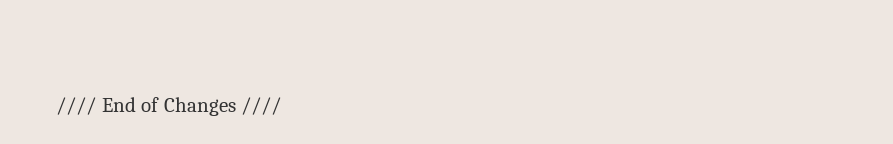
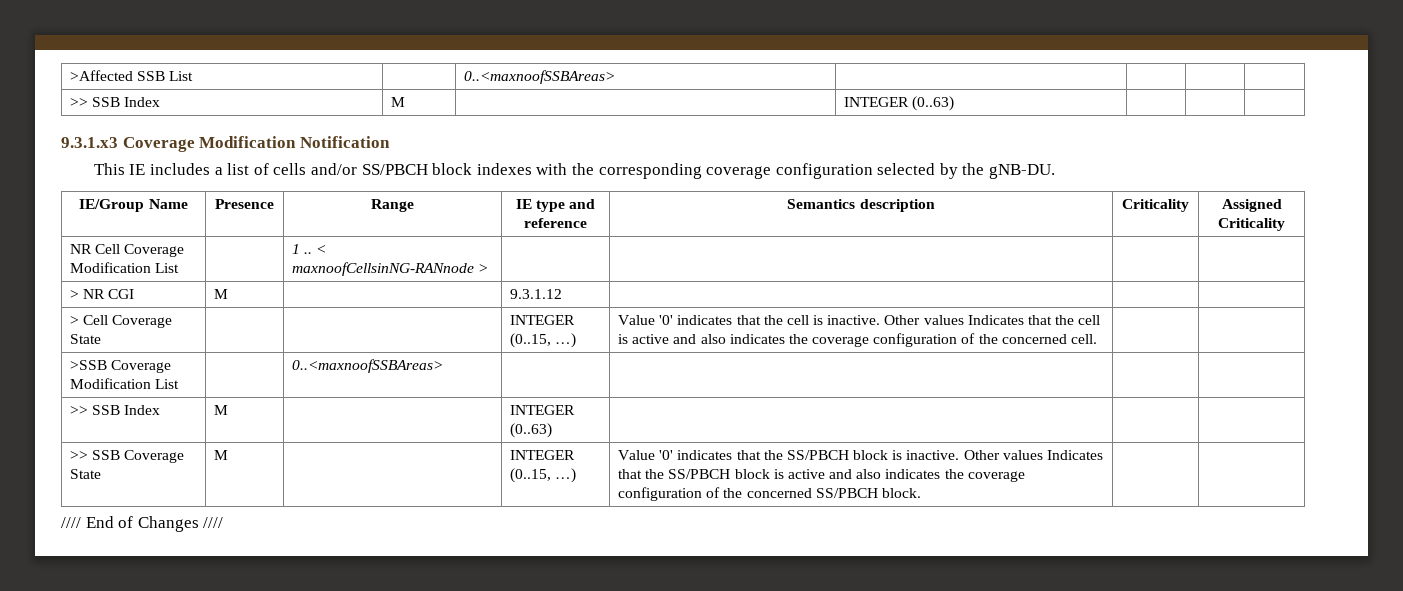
(56, 106) none -> [69,70,194,81] [463,70,615,84] [69,97,161,107] [390,97,405,107] [843,96,955,111] [61,136,390,152] [93,163,1056,179] [79,199,188,212] [215,199,274,209] [371,199,414,212] [515,199,596,212] [524,218,587,228] [787,199,935,212] [1122,199,1189,212] [1221,199,1282,212] [1218,218,1285,231] [69,244,185,257] [69,262,180,273] [291,244,327,254] [291,262,489,276] [69,289,135,299] [213,289,228,299] [509,289,562,299] [69,315,173,328] [69,334,101,344] [509,315,575,325] [509,333,577,348] [617,315,1101,325] [617,333,1098,347] [69,360,172,373] [69,378,180,389] [291,359,443,373] [69,405,161,415] [213,405,228,415] [509,405,575,415] [509,423,552,438] [69,450,185,463] [69,469,101,479] [213,450,228,460] [509,450,575,460] [509,468,577,483] [617,450,1104,460] [617,469,1025,482] [617,487,921,501] >Affected SSB List | | 0..<maxnoofSSBAreas> | | | | // >> SSB Index | M | | INTEGER (0..63) | | | // 9.3.1.x3 Coverage Modification Notification // This IE includes a list of cells and/or SS/PBCH block indexes with the corresponding coverage configuration selected by the gNB-DU. // IE/Group Name | Presence | Range | IE type and reference | Semantics description | Criticality | Assigned Criticality // NR Cell Coverage Modification List | | 1 .. < maxnoofCellsinNG-RANnode > | | | | // > NR CGI | M | | 9.3.1.12 | | | // > Cell Coverage State | | | INTEGER (0..15, …) | Value '0' indicates that the cell is inactive. Other values Indicates that the cell is active and also indicates the coverage configuration of the concerned cell. | | // >SSB Coverage Modification List | | 0..<maxnoofSSBAreas> | | | | // >> SSB Index | M | | INTEGER (0..63) | | | // >> SSB Coverage State | M | | INTEGER (0..15, …) | Value '0' indicates that the SS/PBCH block is inactive. Other values Indicates that the SS/PBCH block is active and also indicates the coverage configuration of the concerned SS/PBCH block. | | //

